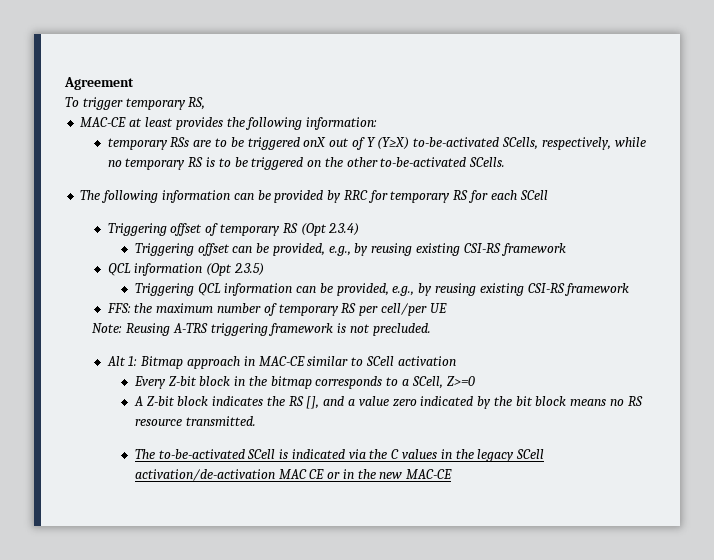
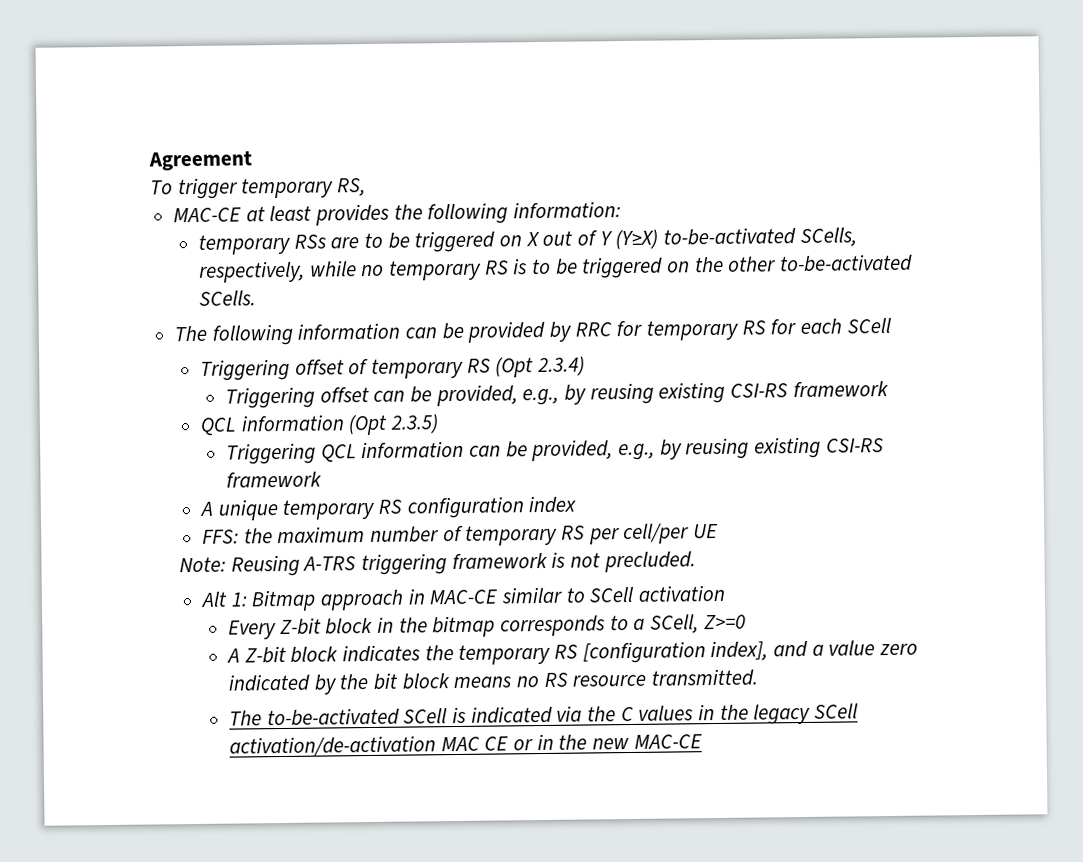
[303,137,327,147] onX -> [498,232,540,247] on X
(630, 289) none -> [198,495,577,521] // A unique temporary RS configuration index
[288,396,320,409] RS [], -> [458,640,769,665] temporary RS [configuration index],

